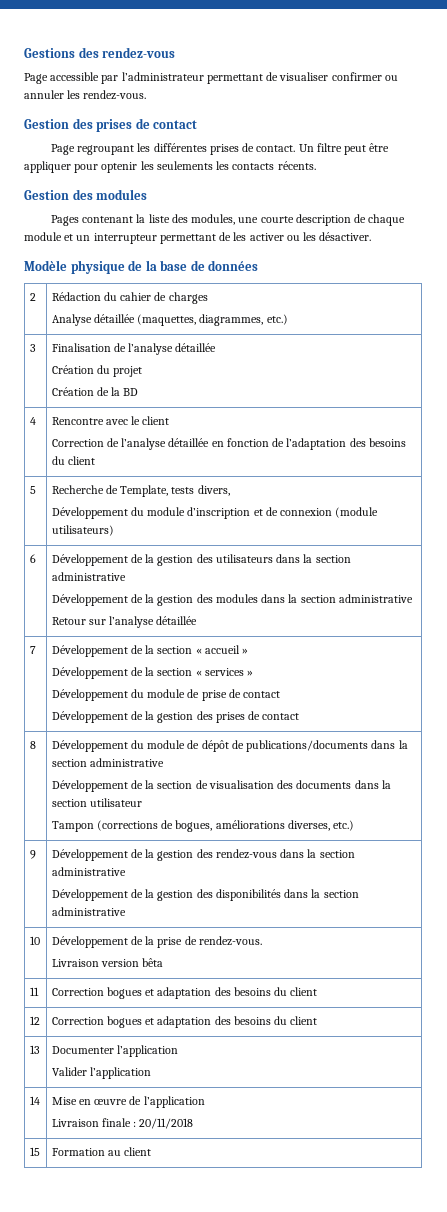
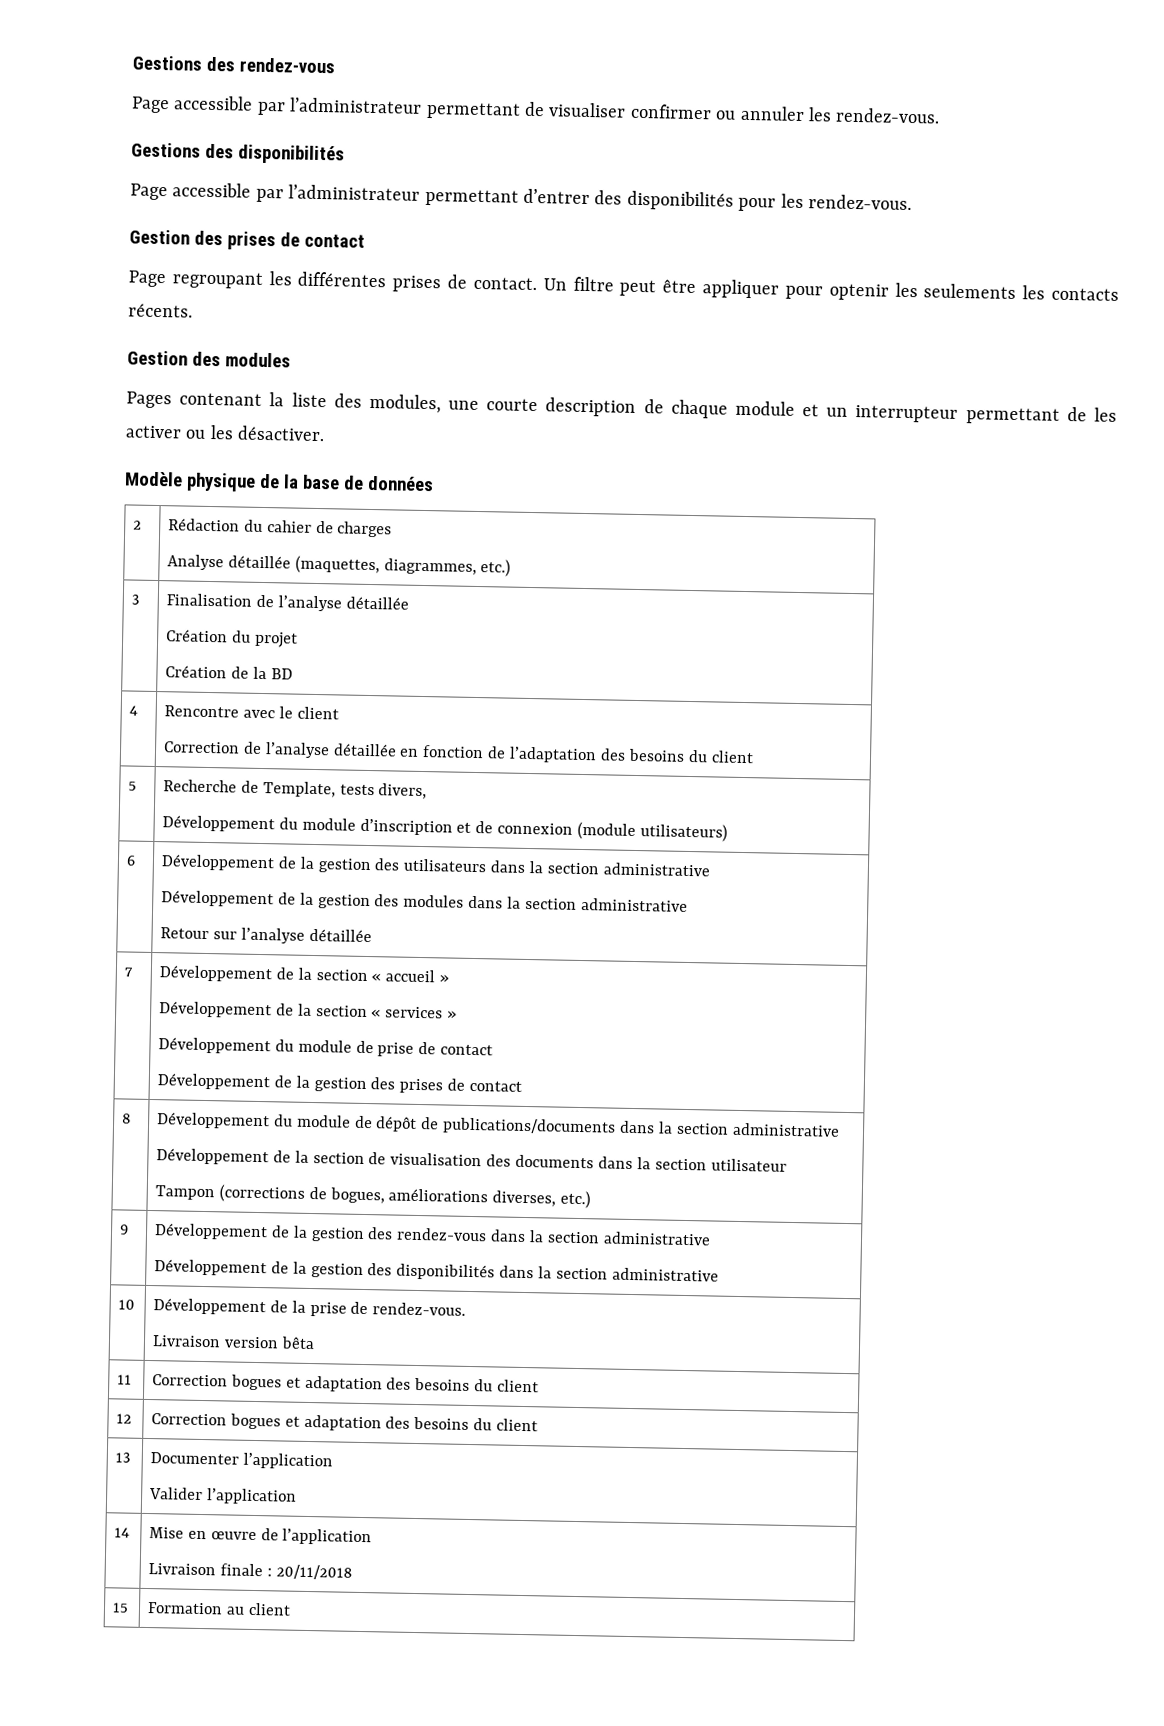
(147, 95) none -> [131,142,345,165] [130,182,912,212] // Gestions des disponibilités // Page accessible par l’administrateur permettant d’entrer des disponibilités pour les rendez-vous.

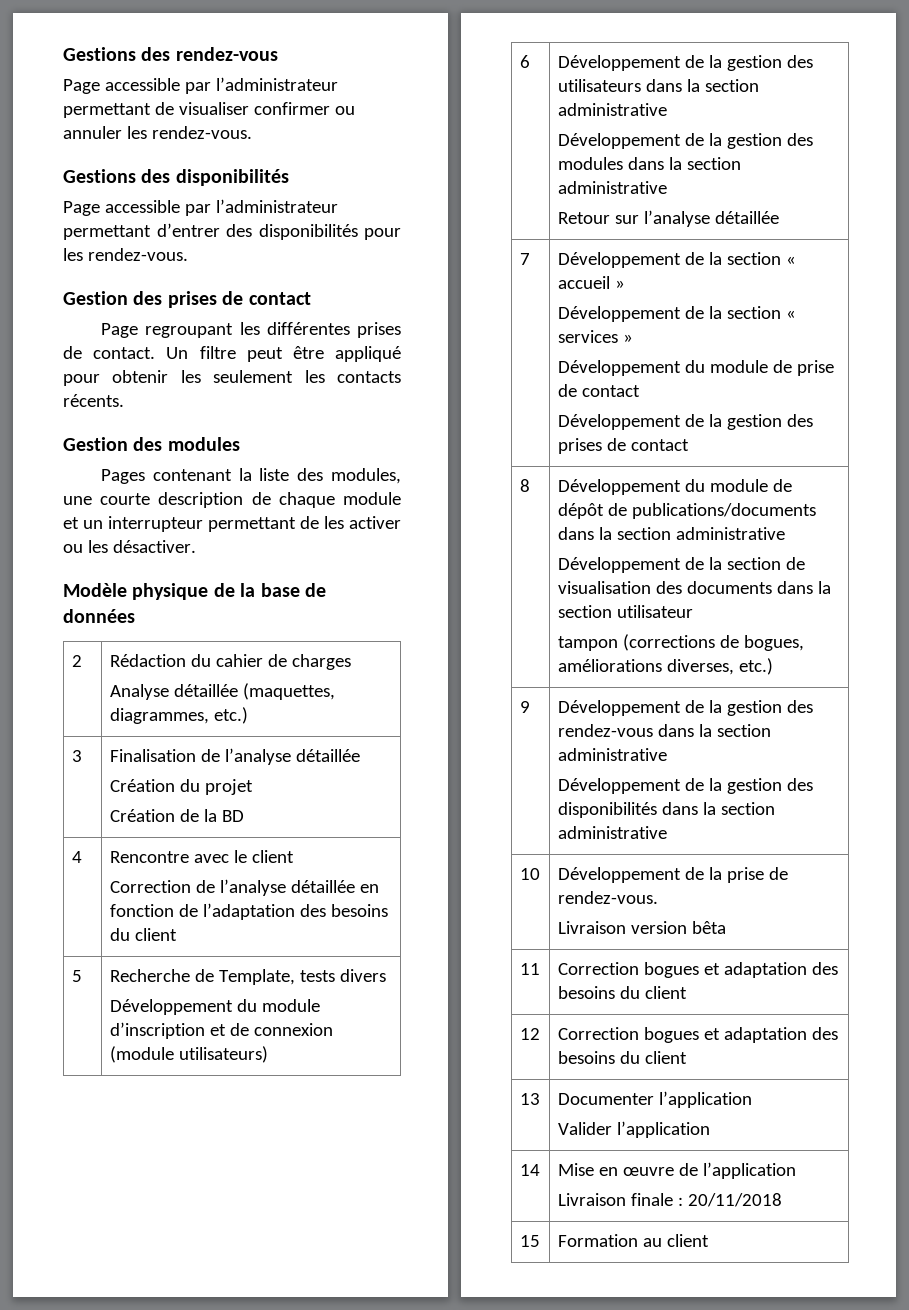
[702,279,1017,301] appliquer pour optenir les seulements -> [334,346,401,362] [63,370,294,386] appliqué pour obtenir les seulement
[378,783,428,800] divers, -> [339,969,386,982] divers
[155,1185,216,1201] Tampon -> [557,636,618,651] tampon

